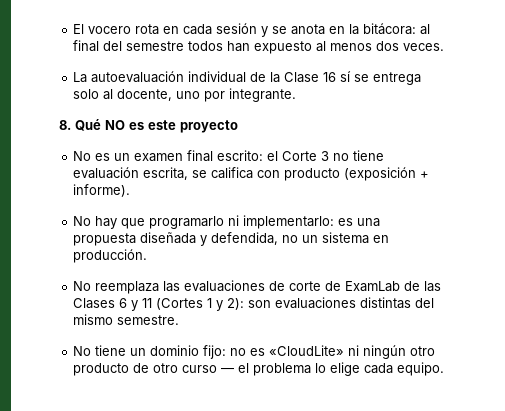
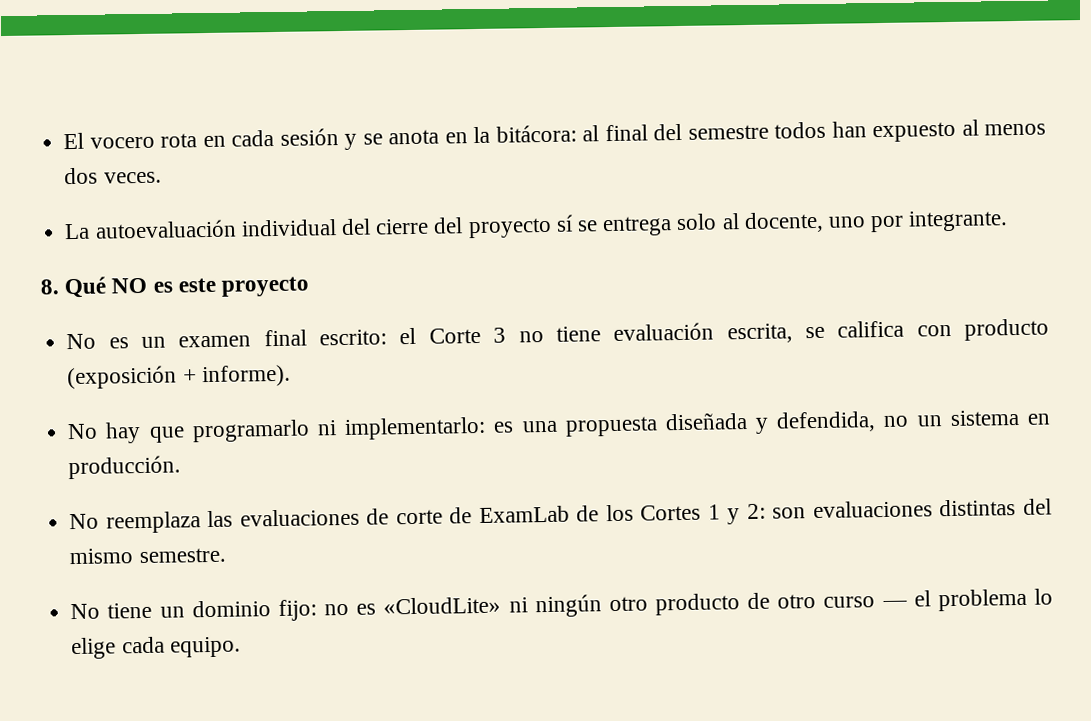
[250,72,337,83] de la Clase 16 -> [340,217,552,239] del cierre del proyecto
[424,281,442,292] [73,298,204,311] las Clases 6 y 11 (Cortes -> [605,504,702,522] los Cortes
[227,298,245,310] 2): -> [746,503,766,520] 2:

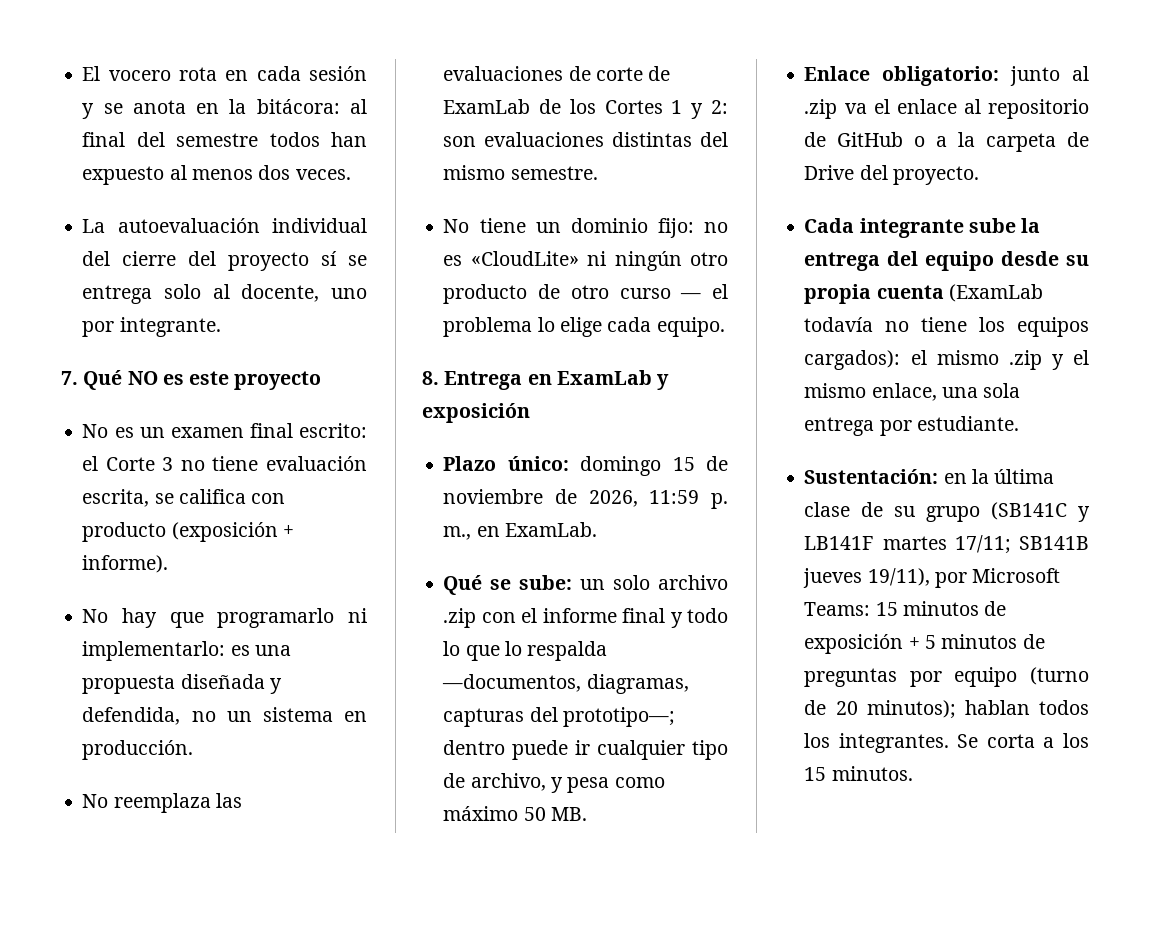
[40,279,59,295] 8. -> [61,371,78,385] 7.
(241, 647) none -> [422,370,670,390] [422,403,530,423] [443,456,728,476] [443,489,728,509] [443,522,597,540] [443,575,728,595] [443,608,728,628] [443,641,608,661] [442,674,689,694] [443,707,675,727] [443,740,728,760] [443,773,665,793] [443,806,587,821] [804,66,1089,86] [804,99,1089,119] [804,132,1089,152] [804,165,979,185] [804,218,1041,238] [804,251,1089,271] [804,284,1043,304] [804,317,1089,337] [804,350,1089,370] [804,383,1021,401] [804,416,1019,436] [804,469,1055,484] [804,502,1090,522] [804,535,1089,554] [803,568,1061,588] [804,601,1007,616] [804,634,1045,654] [804,667,1089,687] [804,700,1089,719] [804,733,1089,753] [804,766,913,781] // 8. Entrega en ExamLab y exposición // Plazo único: domingo 15 de noviembre de 2026, 11:59 p. m., en ExamLab. // Qué se sube: un solo archivo .zip con el informe final y todo lo que lo respalda —documentos, diagramas, capturas del prototipo—; dentro puede ir cualquier tipo de archivo, y pesa como máximo 50 MB. // Enlace obligatorio: junto al .zip va el enlace al repositorio de GitHub o a la carpeta de Drive del proyecto. // Cada integrante sube la entrega del equipo desde su propia cuenta (ExamLab todavía no tiene los equipos cargados): el mismo .zip y el mismo enlace, una sola entrega por estudiante. // Sustentación: en la última clase de su grupo (SB141C y LB141F martes 17/11; SB141B jueves 19/11), por Microsoft Teams: 15 minutos de exposición + 5 minutos de preguntas por equipo (turno de 20 minutos); hablan todos los integrantes. Se corta a los 15 minutos.

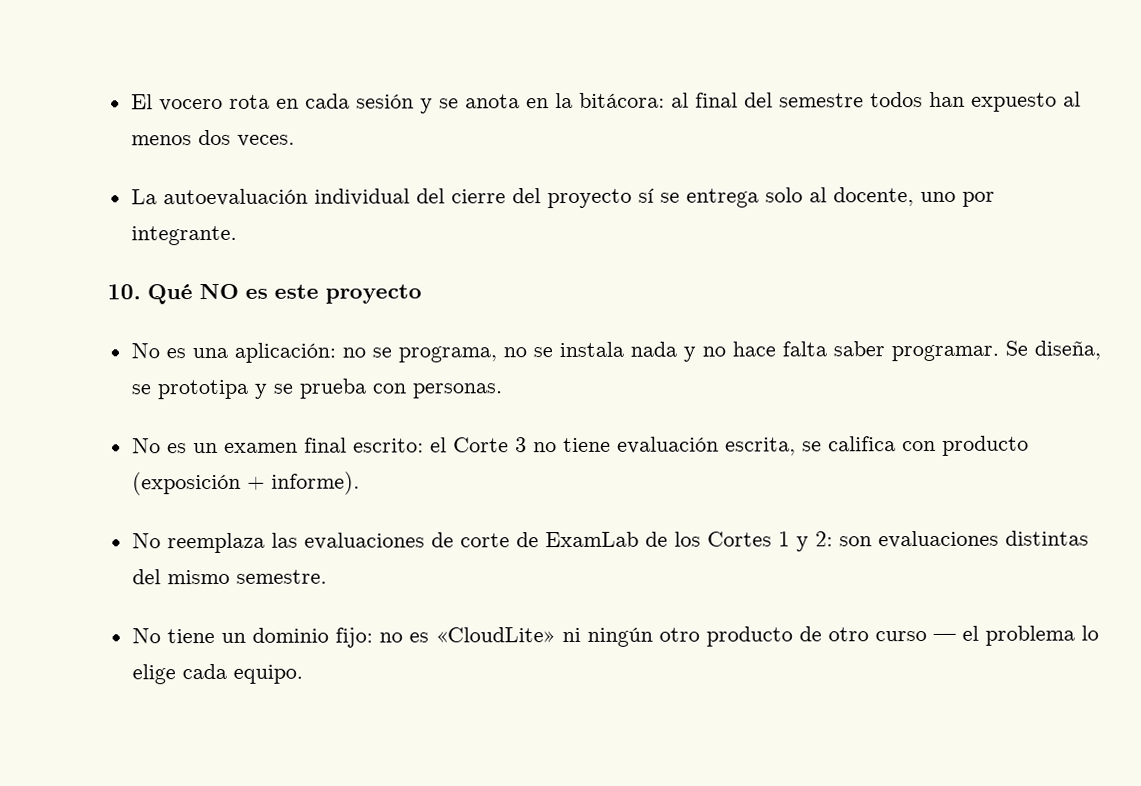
[61,371,78,385] 7. -> [107,284,141,300] 10.
(322, 380) none -> [130,340,1101,363] [130,378,503,400] // No es una aplicación: no se programa, no se instala nada y no hace falta saber programar. Se diseña, se prototipa y se prueba con personas.
[82,608,367,628] [82,641,291,661] [82,674,282,694] [82,707,367,725] [82,740,194,760] // No hay que programarlo ni implementarlo: es una propuesta diseñada y defendida, no un sistema en producción. -> (360, 483) none
[422,370,670,390] [422,403,530,423] [443,456,728,476] [443,489,728,509] [443,522,597,540] [443,575,728,595] [443,608,728,628] [443,641,608,661] [442,674,689,694] [443,707,675,727] [443,740,728,760] [443,773,665,793] [443,806,587,821] [804,66,1089,86] [804,99,1089,119] [804,132,1089,152] [804,165,979,185] [804,218,1041,238] [804,251,1089,271] [804,284,1043,304] [804,317,1089,337] [804,350,1089,370] [804,383,1021,401] [804,416,1019,436] [804,469,1055,484] [804,502,1090,522] [804,535,1089,554] [803,568,1061,588] [804,601,1007,616] [804,634,1045,654] [804,667,1089,687] [804,700,1089,719] [804,733,1089,753] [804,766,913,781] // 8. Entrega en ExamLab y exposición // Plazo único: domingo 15 de noviembre de 2026, 11:59 p. m., en ExamLab. // Qué se sube: un solo archivo .zip con el informe final y todo lo que lo respalda —documentos, diagramas, capturas del prototipo—; dentro puede ir cualquier tipo de archivo, y pesa como máximo 50 MB. // Enlace obligatorio: junto al .zip va el enlace al repositorio de GitHub o a la carpeta de Drive del proyecto. // Cada integrante sube la entrega del equipo desde su propia cuenta (ExamLab todavía no tiene los equipos cargados): el mismo .zip y el mismo enlace, una sola entrega por estudiante. // Sustentación: en la última clase de su grupo (SB141C y LB141F martes 17/11; SB141B jueves 19/11), por Microsoft Teams: 15 minutos de exposición + 5 minutos de preguntas por equipo (turno de 20 minutos); hablan todos los integrantes. Se corta a los 15 minutos. -> (303, 674) none

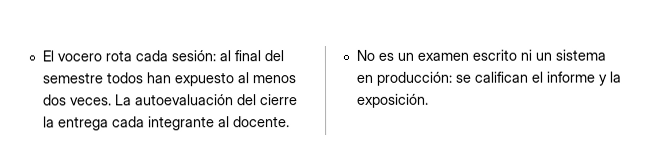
[275,92,665,114] en cada sesión y se anota en la bitácora: -> [134,50,216,62] cada sesión:
(295, 140) // -> (112, 101) none
[313,188,410,206] individual -> (234, 100) none
[511,187,995,209] [130,225,237,246] [107,283,422,305] [130,340,1101,363] [130,378,503,400] [131,435,1029,456] [131,471,360,496] [131,530,1089,554] [131,569,327,585] [131,625,1099,648] [131,663,303,685] del proyecto sí se entrega solo al docente, uno por integrante. // 10. Qué NO es este proyecto // No es una aplicación: no se programa, no se instala nada y no hace falta saber programar. Se diseña, se prototipa y se prueba con personas. // No es un examen final escrito: el Corte 3 no tiene evaluación escrita, se califica con producto (exposición + informe). // No reemplaza las evaluaciones de corte de ExamLab de los Cortes 1 y 2: son evaluaciones distintas del mismo semestre. // No tiene un dominio fijo: no es «CloudLite» ni ningún otro producto de otro curso — el problema lo elige cada equipo. -> [42,116,290,131] [355,49,606,61] [355,71,622,86] [356,93,429,108] la entrega cada integrante al docente. // No es un examen escrito ni un sistema en producción: se califican el informe y la exposición.

